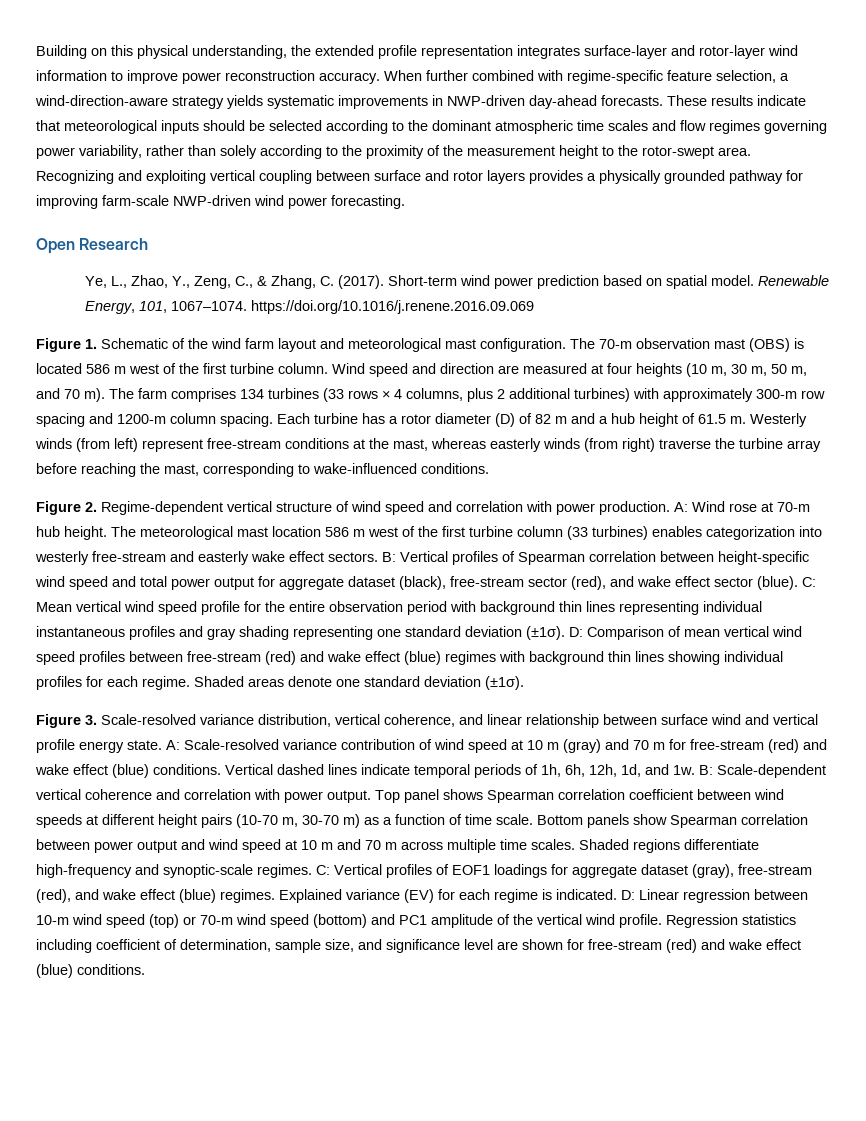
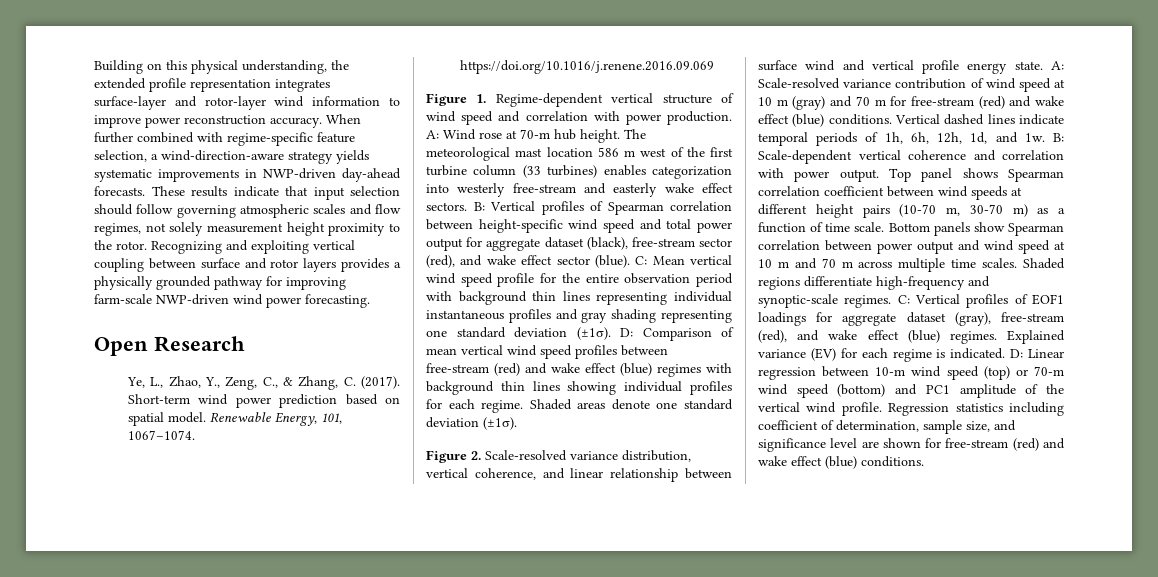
[64,120,827,134] [36,145,751,159] meteorological inputs should be selected according to the dominant atmospheric time scales and flow regimes governing power variability, rather than solely according to the proximity of the measurement height to the rotor-swept area. -> [313,186,400,200] [94,204,402,218] [94,222,400,236] [94,240,147,250] input selection should follow governing atmospheric scales and flow regimes, not solely measurement height proximity to the rotor.
[101,338,804,352] [36,363,807,377] [36,388,825,402] [36,413,807,427] [35,438,821,452] [36,463,489,477] [36,501,97,515] Schematic of the wind farm layout and meteorological mast configuration. The 70-m observation mast (OBS) is located 586 m west of the first turbine column. Wind speed and direction are measured at four heights (10 m, 30 m, 50 m, and 70 m). The farm comprises 134 turbines (33 rows × 4 columns, plus 2 additional turbines) with approximately 300-m row spacing and 1200-m column spacing. Each turbine has a rotor diameter (D) of 82 m and a hub height of 61.5 m. Westerly winds (from left) represent free-stream conditions at the mast, whereas easterly winds (from right) traverse the turbine array before reaching the mast, corresponding to wake-influenced conditions. // Figure 2. -> (487, 98) none
[85,715,97,725] 3. -> [471,451,481,460] 2.

